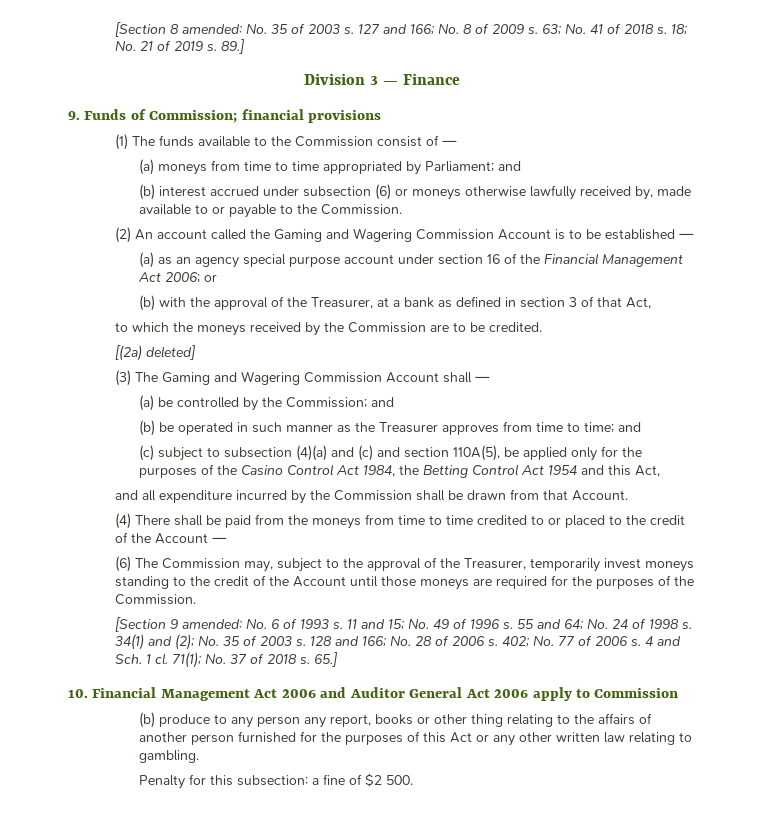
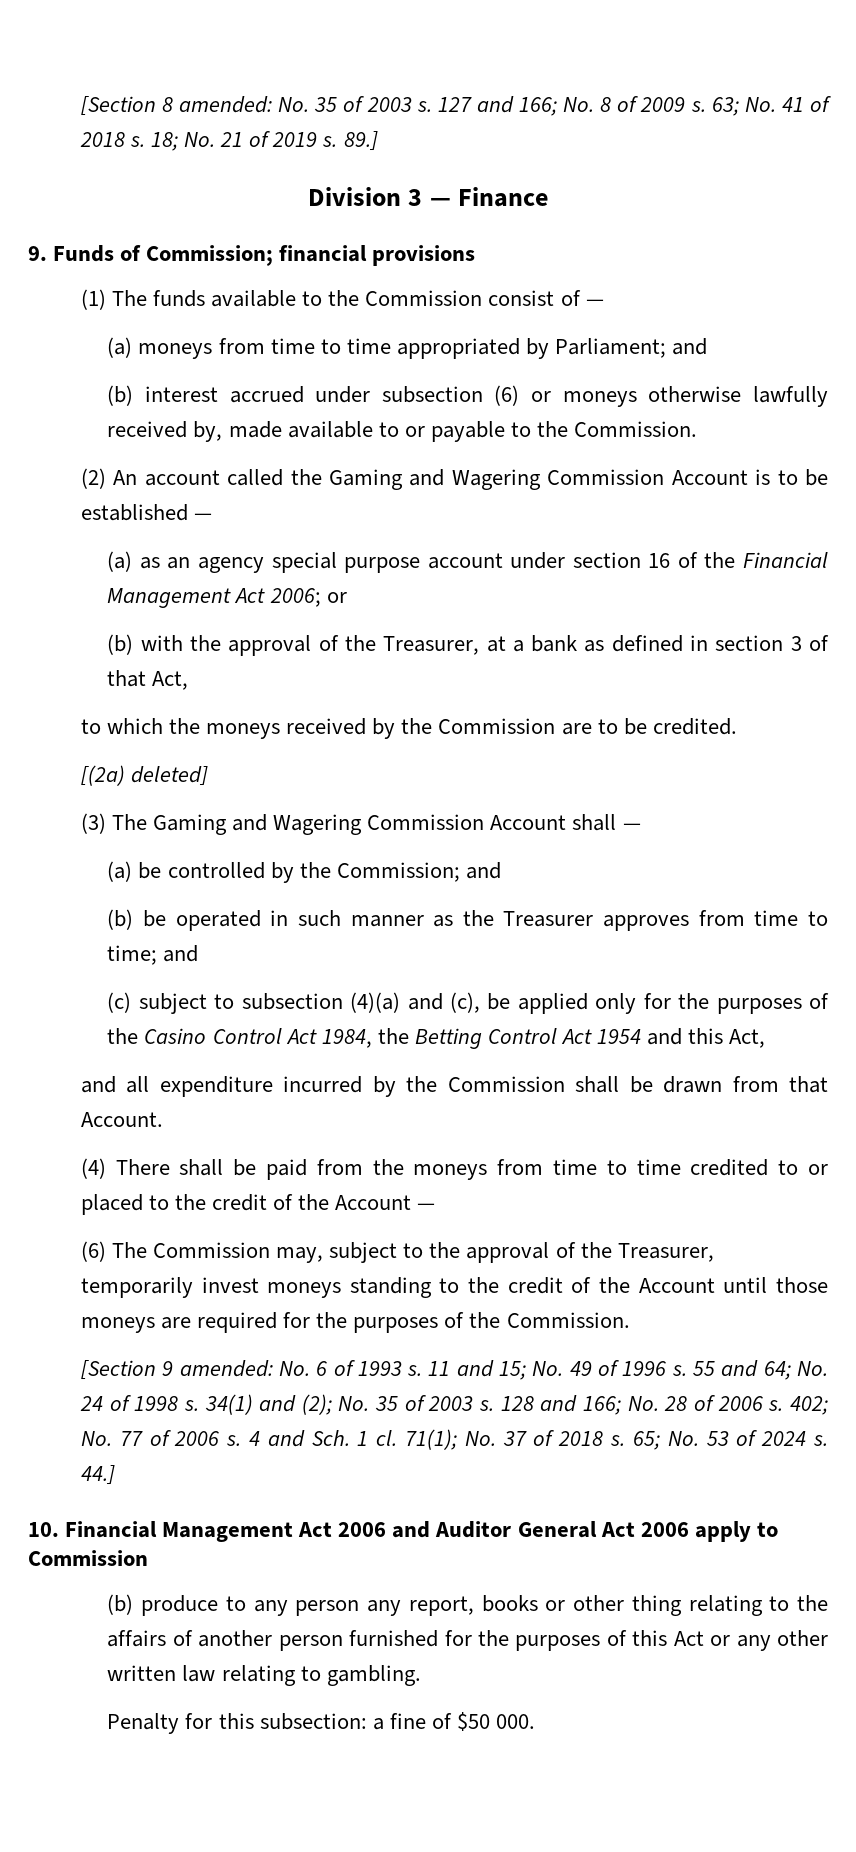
[357,445,500,461] (c) and section 110A(5), -> [449,992,480,1013] (c),
[314,652,339,667] 65.] -> [632,1430,828,1450] [80,1465,115,1485] 65; No. 53 of 2024 s. 44.]
[364,773,413,787] $2 500. -> [456,1712,535,1731] $50 000.

